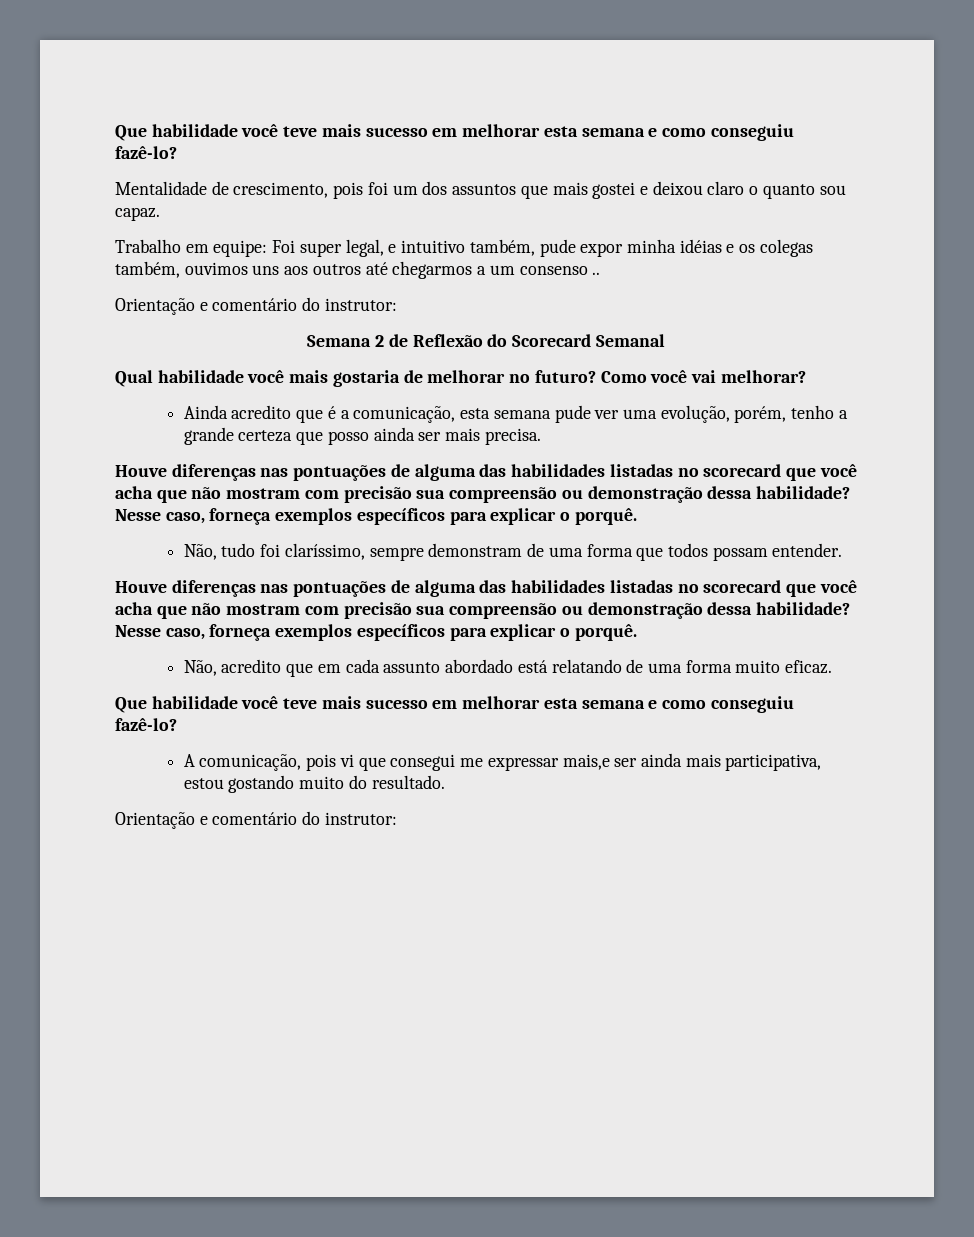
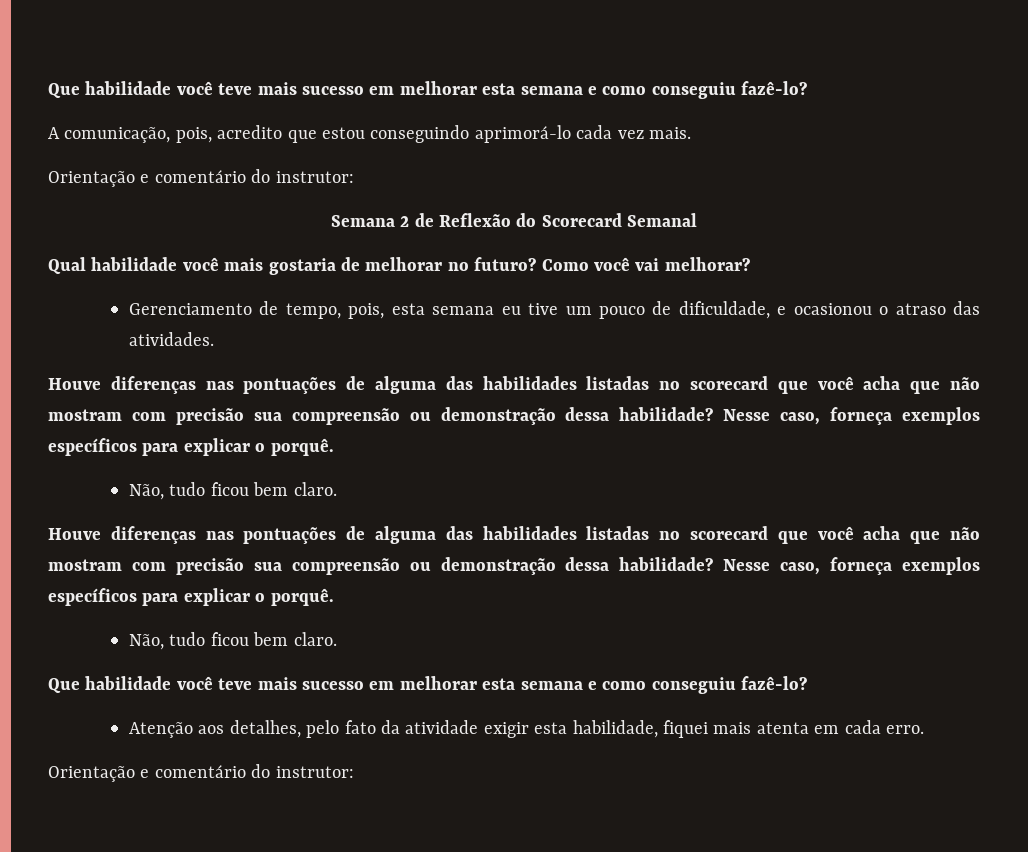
[115,181,846,199] [115,207,160,221] [115,239,813,257] [115,261,601,279] Mentalidade de crescimento, pois foi um dos assuntos que mais gostei e deixou claro o quanto sou capaz. // Trabalho em equipe: Foi super legal, e intuitivo também, pude expor minha idéias e os colegas também, ouvimos uns aos outros até chegarmos a um consenso .. -> [48,125,691,143] A comunicação, pois, acredito que estou conseguindo aprimorá-lo cada vez mais.
[183,405,848,423] [183,427,541,445] Ainda acredito que é a comunicação, esta semana pude ver uma evolução, porém, tenho a grande certeza que posso ainda ser mais precisa. -> [129,301,981,319] [129,332,215,346] Gerenciamento de tempo, pois, esta semana eu tive um pouco de dificuldade, e ocasionou o atraso das atividades.
[260,543,843,561] foi claríssimo, sempre demonstram de uma forma que todos possam entender. -> [210,482,337,496] ficou bem claro.
[221,659,833,677] acredito que em cada assunto abordado está relatando de uma forma muito eficaz. -> [169,632,337,646] tudo ficou bem claro.
[183,753,822,771] [183,775,445,793] A comunicação, pois vi que consegui me expressar mais,e ser ainda mais participativa, estou gostando muito do resultado. -> [129,720,925,738] Atenção aos detalhes, pelo fato da atividade exigir esta habilidade, fiquei mais atenta em cada erro.

